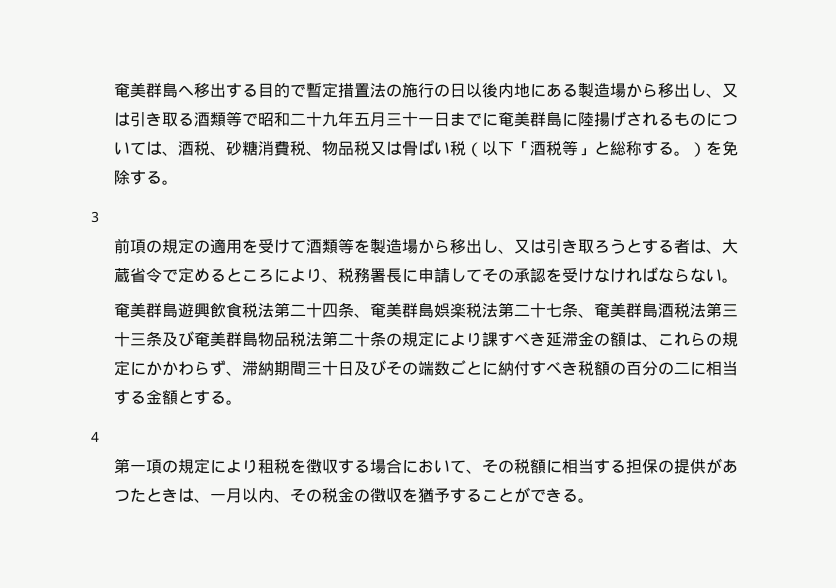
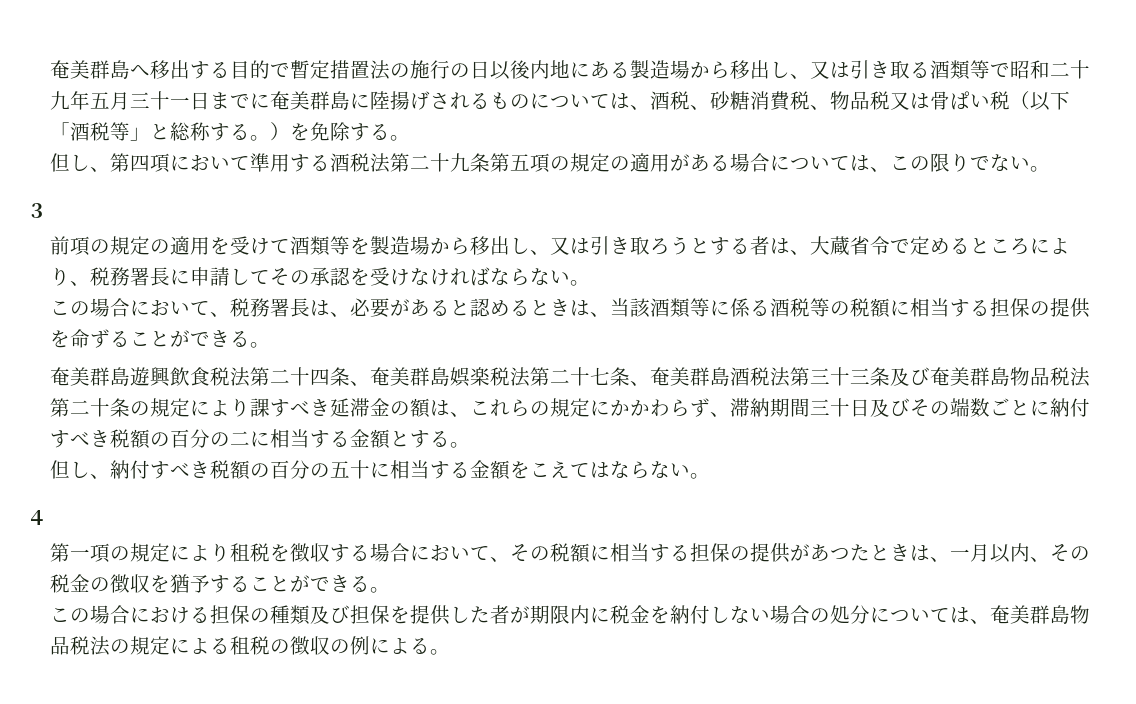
(179, 182) none -> [50,153,1051,173] // 但し、第四項において準用する酒税法第二十九条第五項の規定の適用がある場合については、この限りでない。
(739, 280) none -> [50,298,1091,318] [50,329,271,348] // この場合において、税務署長は、必要があると認めるときは、当該酒類等に係る酒税等の税額に相当する担保の提供を命ずることができる。
(243, 402) none -> [50,460,711,480] // 但し、納付すべき税額の百分の五十に相当する金額をこえてはならない。
(595, 500) none -> [50,605,1091,625] [50,636,451,656] // この場合における担保の種類及び担保を提供した者が期限内に税金を納付しない場合の処分については、奄美群島物品税法の規定による租税の徴収の例による。

